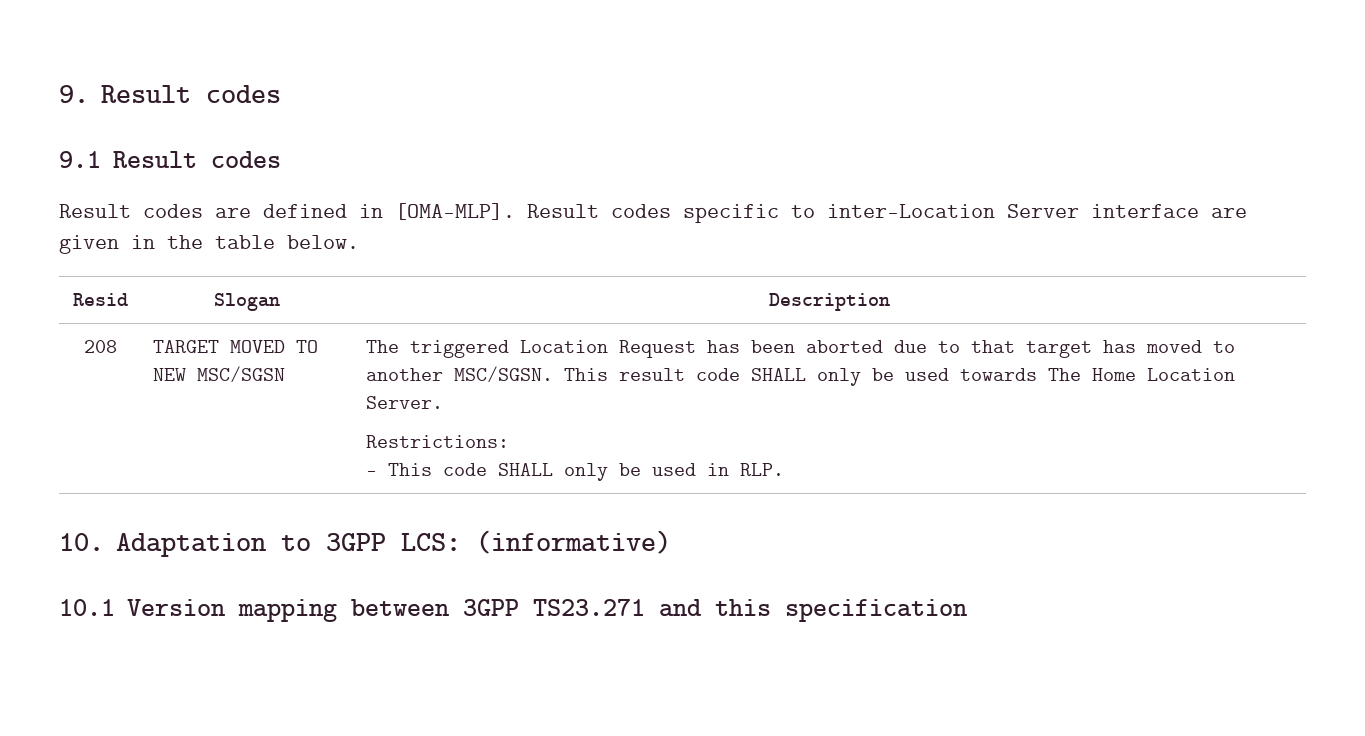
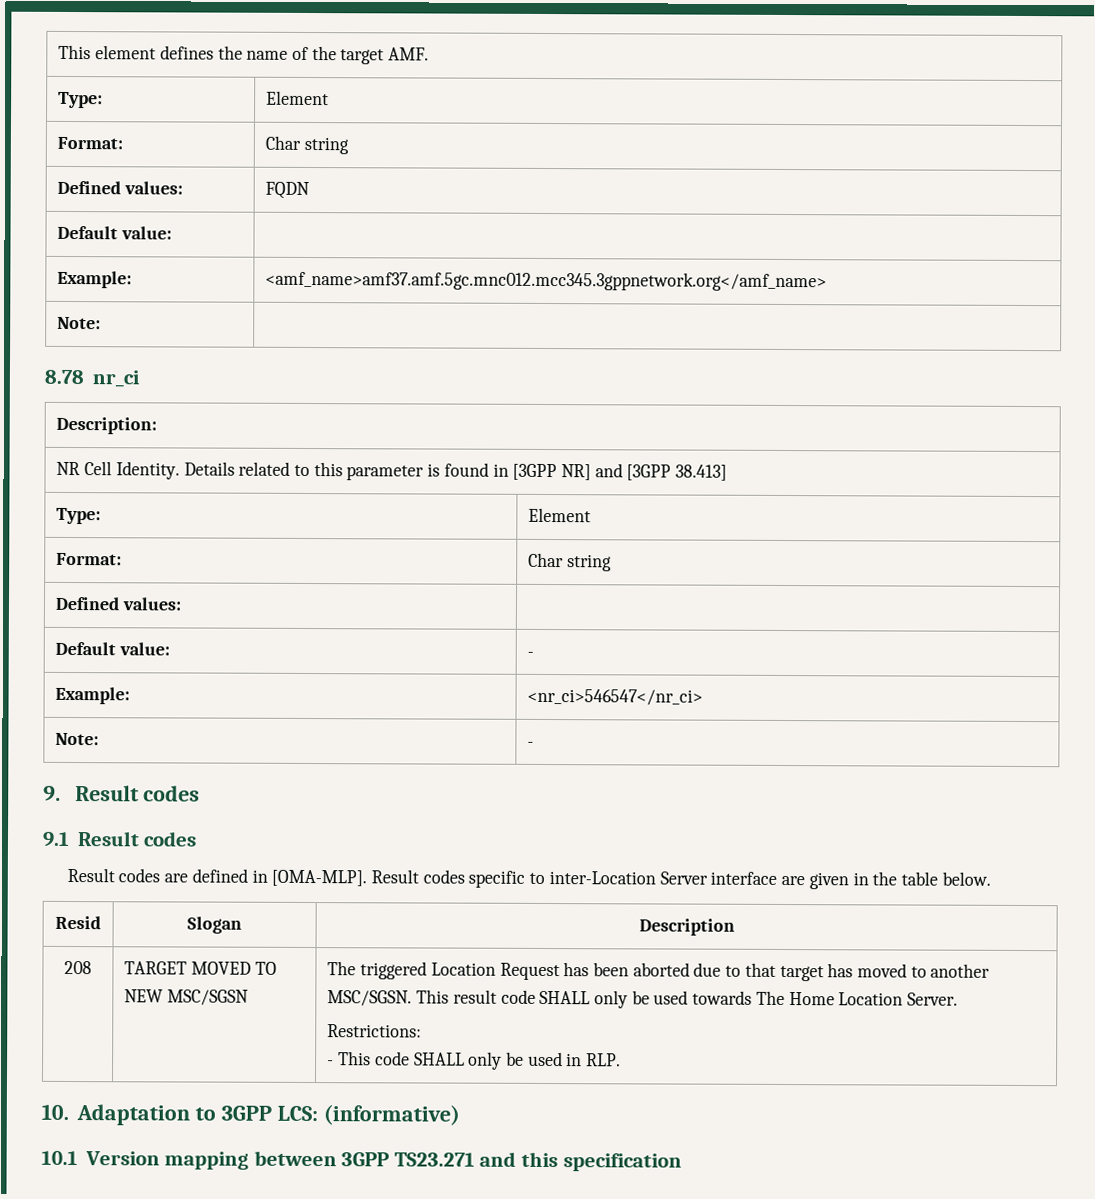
(59, 94) none -> [58,44,430,65] [58,91,104,109] [266,90,330,106] [57,136,124,150] [265,135,350,155] [57,180,184,195] [265,181,311,200] [57,225,173,240] [57,270,133,289] [265,270,828,292] [57,316,102,330] [44,369,140,388] [56,416,158,435] [56,461,728,481] [56,507,102,525] [528,507,592,523] [56,552,123,566] [528,552,613,572] [55,596,183,611] [55,641,171,656] [527,651,535,657] [55,686,131,705] [527,688,704,706] [55,732,100,746] [527,741,535,747] This element defines the name of the target AMF. // Type: | Element // Format: | Char string // Defined values: | FQDN // Default value: | // Example: | <amf_name>amf37.amf.5gc.mnc012.mcc345.3gppnetwork.org</amf_name> // Note: | // 8.78 nr_ci // Description: // NR Cell Identity. Details related to this parameter is found in [3GPP NR] and [3GPP 38.413] // Type: | Element // Format: | Char string // Defined values: | // Default value: | - // Example: | <nr_ci>546547</nr_ci> // Note: | - //

